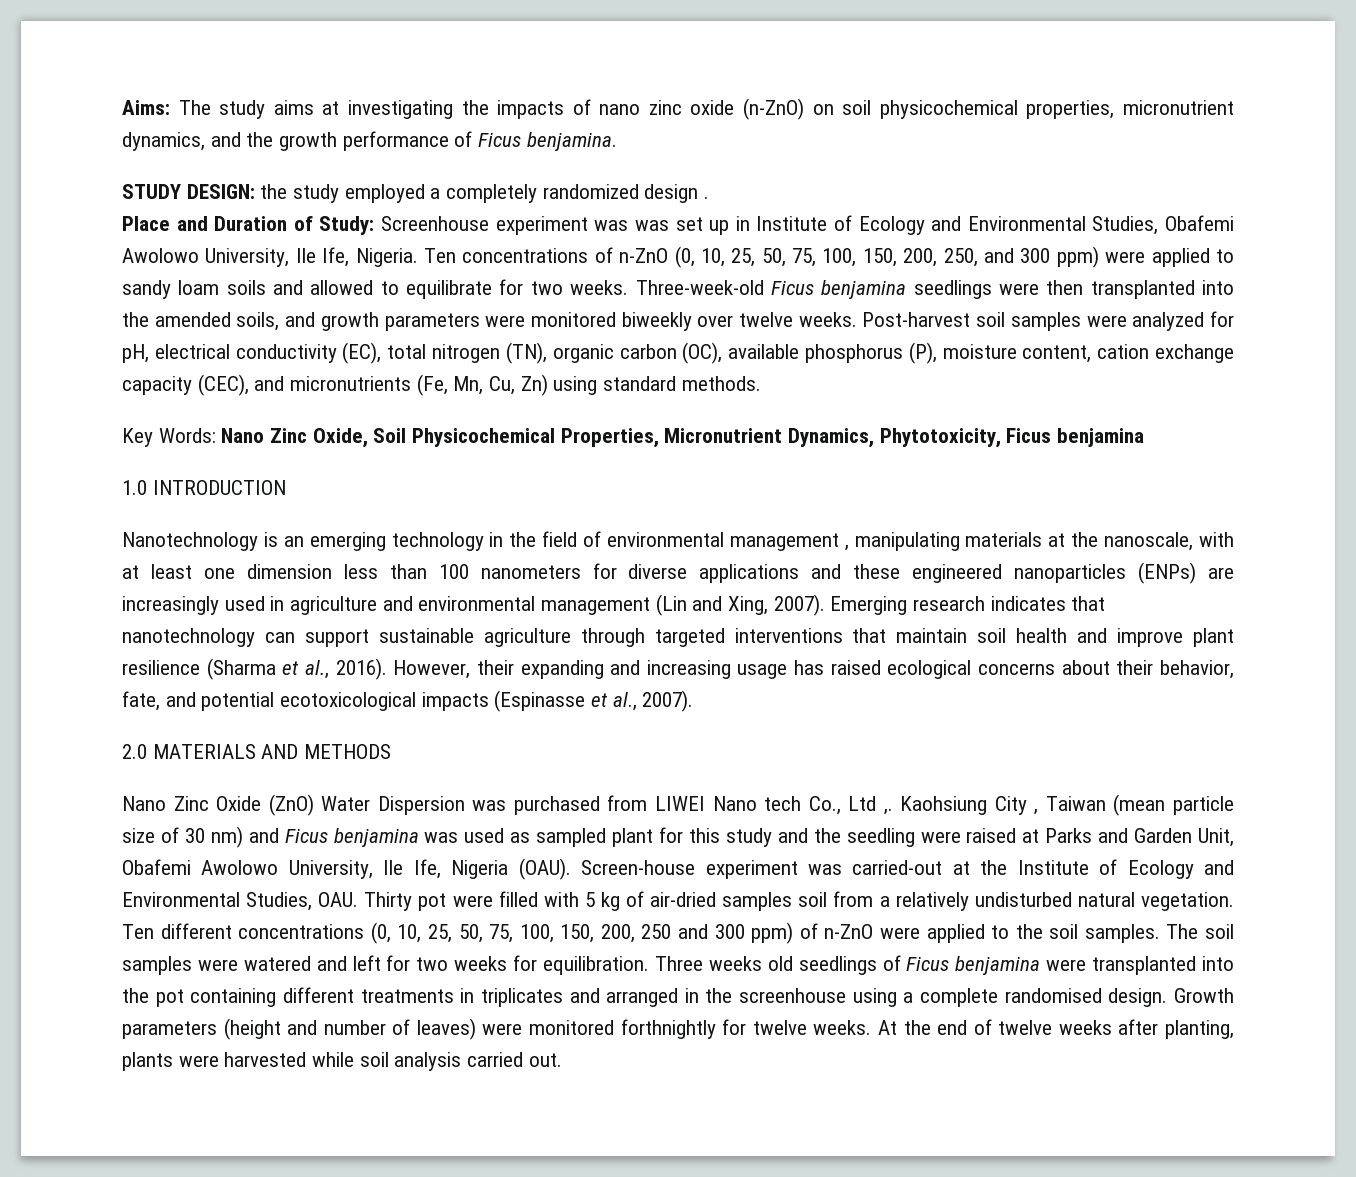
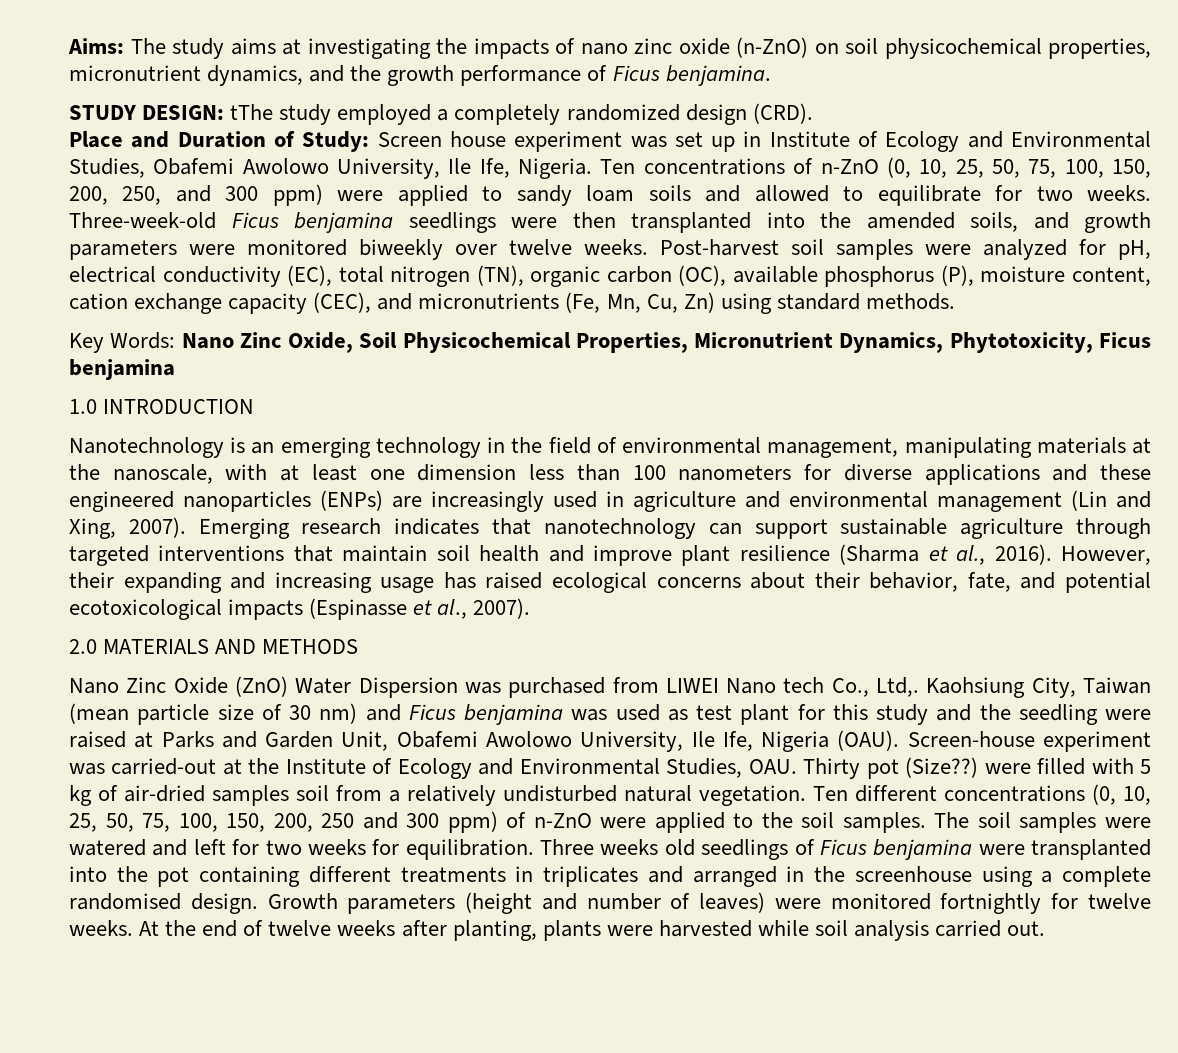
[260,184,288,199] the -> [230,104,274,120] tThe
[704,196,710,199] . -> [752,103,813,124] (CRD).
[381,216,669,235] Screenhouse experiment was was -> [377,131,667,152] Screen house experiment was
[729,533,849,551] management , -> [767,438,899,458] management,
[848,796,1039,815] Ltd ,. Kaohsiung City , -> [876,677,1076,698] Ltd,. Kaohsiung City,
[536,828,607,847] sampled -> [696,705,732,720] test
(447, 902) none -> [905,757,979,778] (Size??)
[620,1019,716,1039] forthnightly -> [940,893,1042,914] fortnightly

